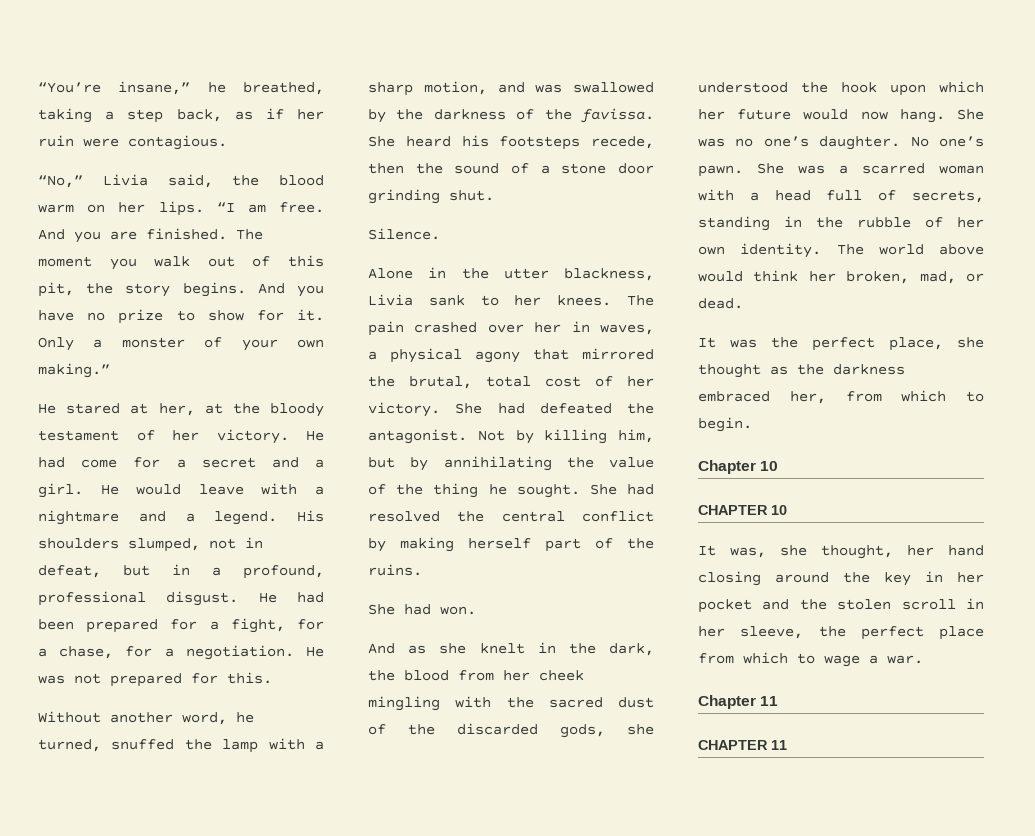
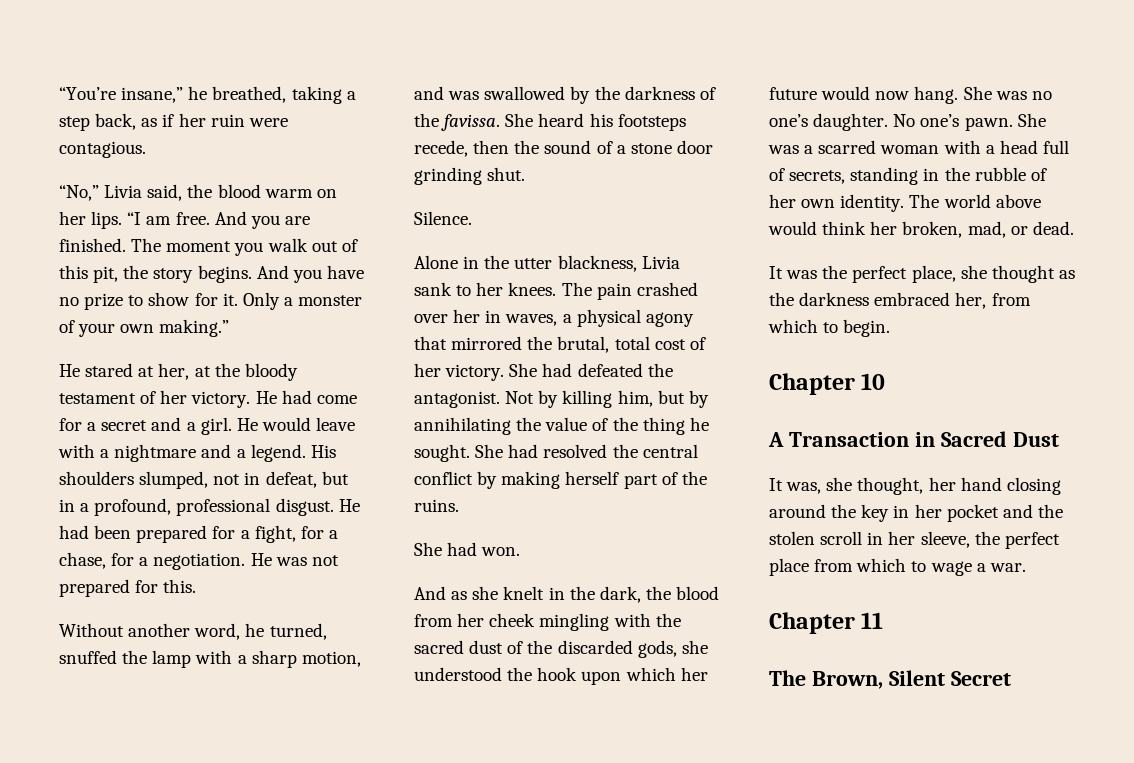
[698,505,787,515] CHAPTER 10 -> [768,431,1059,447] A Transaction in Sacred Dust
[698,740,787,750] CHAPTER 11 -> [769,670,1011,689] The Brown, Silent Secret

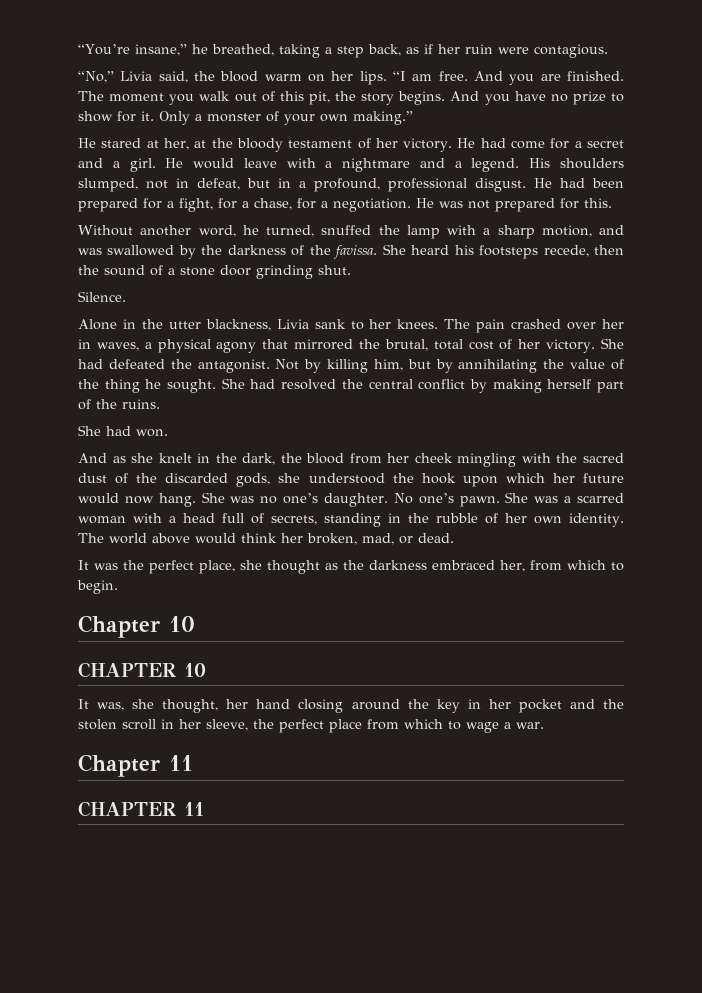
[768,431,1059,447] A Transaction in Sacred Dust -> [78,662,206,678] CHAPTER 10
[769,670,1011,689] The Brown, Silent Secret -> [78,801,204,817] CHAPTER 11

